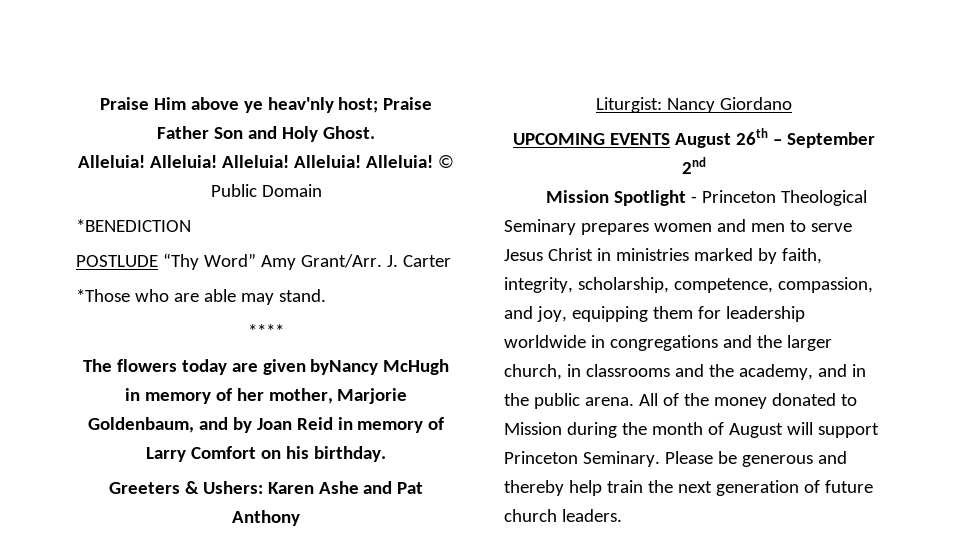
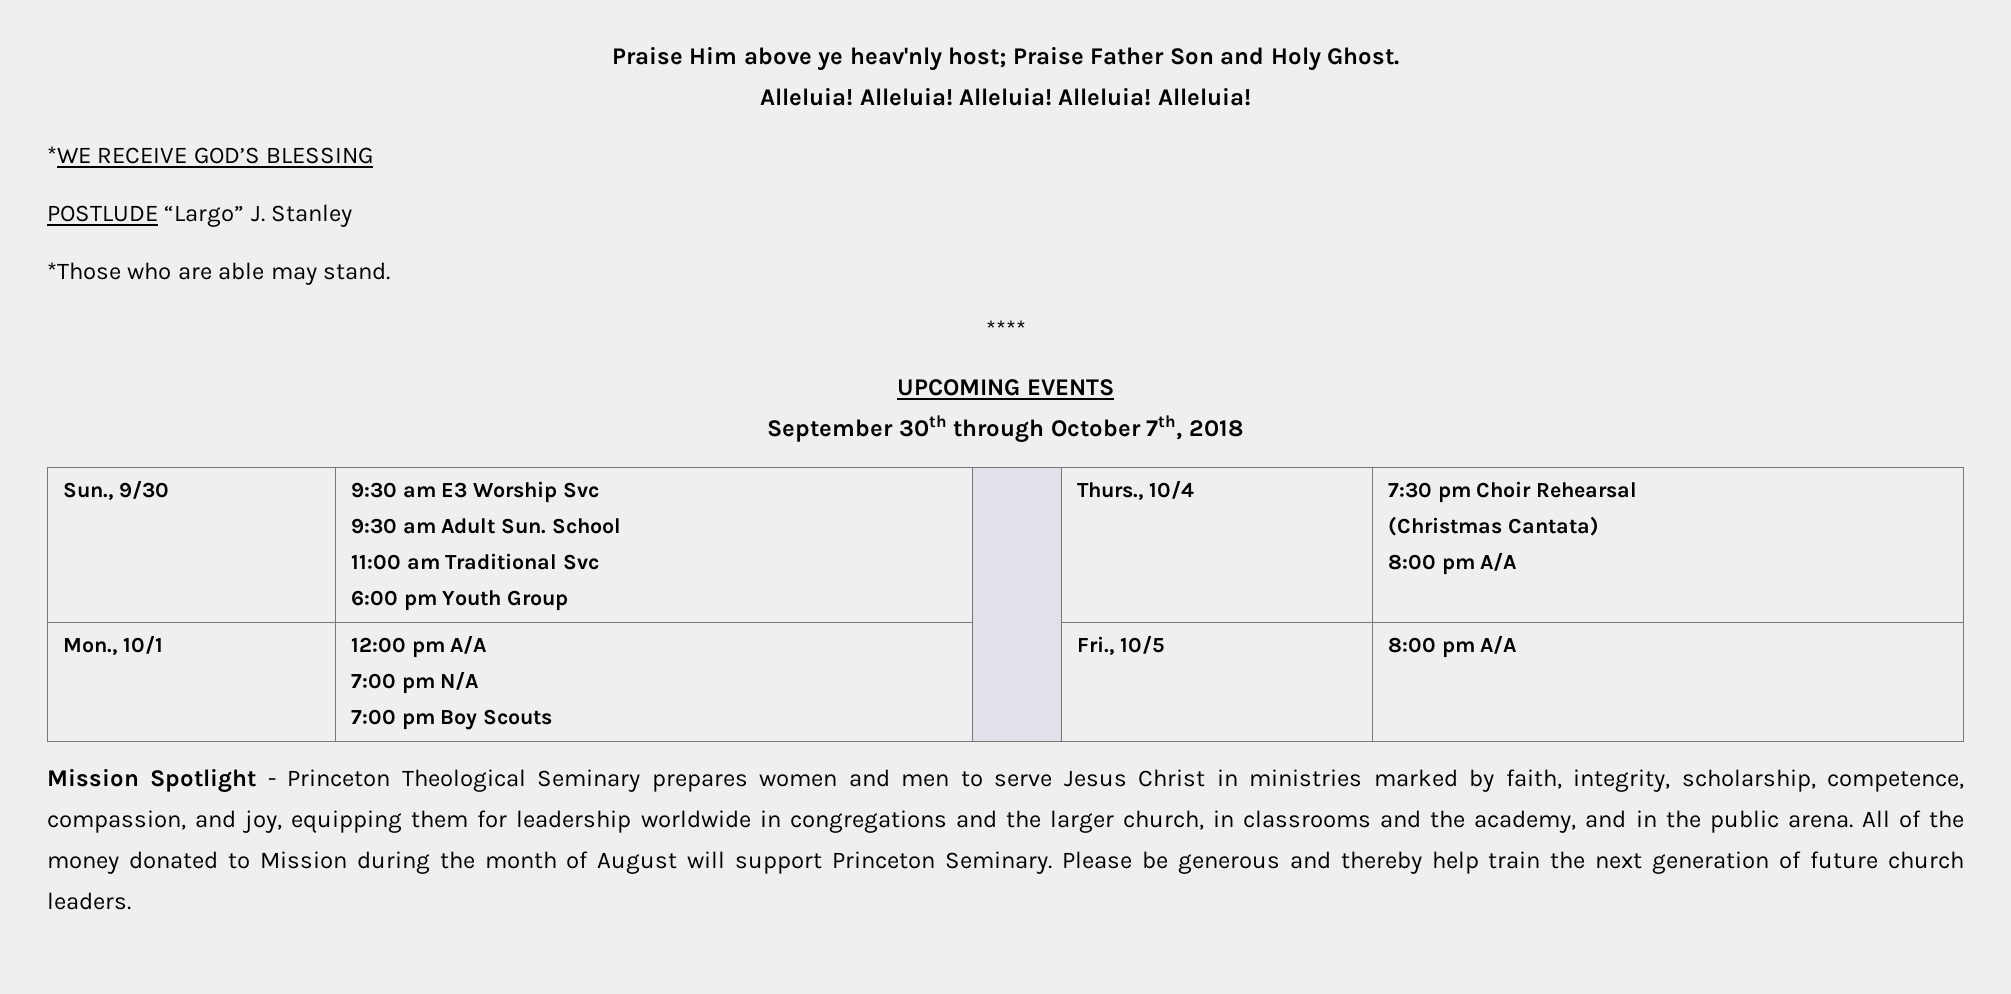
[437,155,454,168] [210,184,322,197] [76,219,191,232] [76,253,451,270] © Public Domain // *BENEDICTION // POSTLUDE “Thy Word” Amy Grant/Arr. J. Carter -> [47,146,374,164] [47,204,353,227] // *WE RECEIVE GOD’S BLESSING // POSTLUDE “Largo” J. Stanley
[82,359,450,375] [124,388,408,404] [87,417,445,433] [146,446,386,462] [108,481,424,494] [232,510,300,526] [596,97,792,113] [513,128,875,148] [682,157,706,174] The flowers today are given byNancy McHugh in memory of her mother, Marjorie Goldenbaum, and by Joan Reid in memory of Larry Comfort on his birthday. // Greeters & Ushers: Karen Ashe and Pat Anthony // Liturgist: Nancy Giordano // UPCOMING EVENTS August 26th – September 2nd -> [897,379,1114,396] [767,415,1244,443] [62,480,169,500] [350,481,599,503] [350,518,621,534] [350,553,600,570] [350,590,569,611] [1076,480,1194,500] [1387,481,1638,503] [1387,516,1599,536] [1387,552,1517,575] [62,635,163,655] [350,635,487,658] [350,671,479,694] [350,709,553,730] [1076,635,1165,655] [1387,635,1517,658] UPCOMING EVENTS // September 30th through October 7th, 2018 // Sun., 9/30 | 9:30 am E3 Worship Svc // 9:30 am Adult Sun. School // 11:00 am Traditional Svc // 6:00 pm Youth Group | | Thurs., 10/4 | 7:30 pm Choir Rehearsal // (Christmas Cantata) // 8:00 pm A/A // Mon., 10/1 | 12:00 pm A/A // 7:00 pm N/A // 7:00 pm Boy Scouts | | Fri., 10/5 | 8:00 pm A/A

